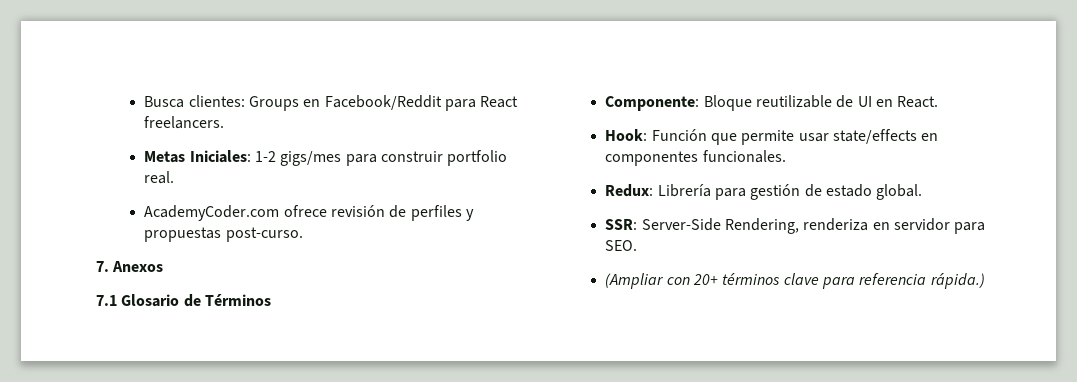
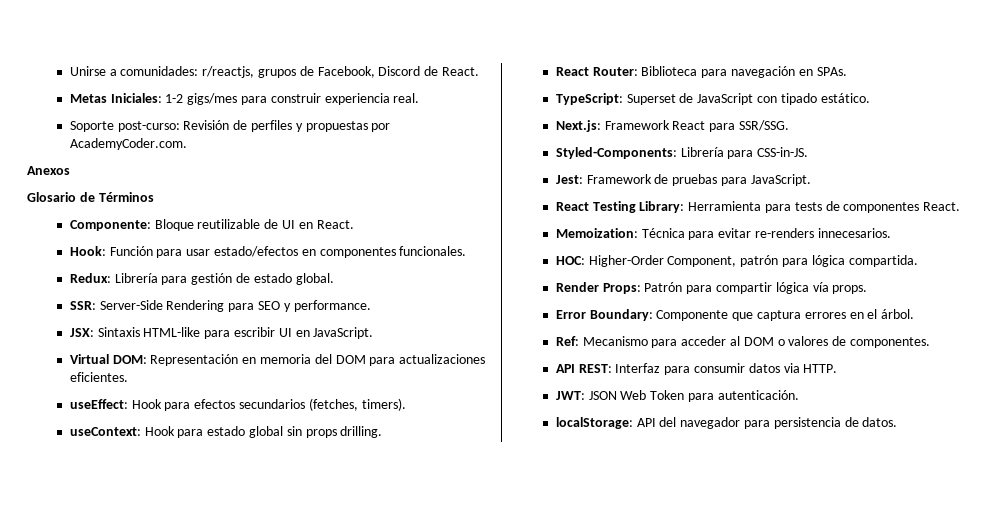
[144,95,519,111] [144,116,225,129] Busca clientes: Groups en Facebook/Reddit para React freelancers. -> [69,66,479,78] Unirse a comunidades: r/reactjs, grupos de Facebook, Discord de React.
[447,150,508,166] portfolio -> [324,93,390,105] experiencia
[144,205,386,221] AcademyCoder.com ofrece revisión -> [69,120,230,132] Soporte post-curso: Revisión
[225,227,303,242] [96,261,109,272] post-curso. // 7. -> [371,123,391,132] [69,138,187,150] por AcademyCoder.com. //
[96,295,117,306] 7.1 -> (70, 170) none
[711,129,917,145] que permite usar state/effects -> [156,246,298,258] para usar estado/efectos
[725,218,986,234] [605,240,638,251] [605,273,985,289] Rendering, renderiza en servidor para SEO. // (Ampliar con 20+ términos clave para referencia rápida.) -> [166,300,371,312] [69,327,374,339] [69,354,486,366] [69,372,128,382] [69,398,406,411] [69,426,383,438] [555,66,847,78] [555,93,870,105] [555,120,789,132] [555,147,809,159] [555,174,811,186] [555,201,961,213] [555,228,891,240] [555,255,918,267] [555,282,868,294] [555,309,915,321] [555,336,930,348] [555,363,838,375] [555,390,799,402] [555,417,898,429] Rendering para SEO y performance. // JSX: Sintaxis HTML-like para escribir UI en JavaScript. // Virtual DOM: Representación en memoria del DOM para actualizaciones eficientes. // useEffect: Hook para efectos secundarios (fetches, timers). // useContext: Hook para estado global sin props drilling. // React Router: Biblioteca para navegación en SPAs. // TypeScript: Superset de JavaScript con tipado estático. // Next.js: Framework React para SSR/SSG. // Styled-Components: Librería para CSS-in-JS. // Jest: Framework de pruebas para JavaScript. // React Testing Library: Herramienta para tests de componentes React. // Memoization: Técnica para evitar re-renders innecesarios. // HOC: Higher-Order Component, patrón para lógica compartida. // Render Props: Patrón para compartir lógica vía props. // Error Boundary: Componente que captura errores en el árbol. // Ref: Mecanismo para acceder al DOM o valores de componentes. // API REST: Interfaz para consumir datos via HTTP. // JWT: JSON Web Token para autenticación. // localStorage: API del navegador para persistencia de datos.

